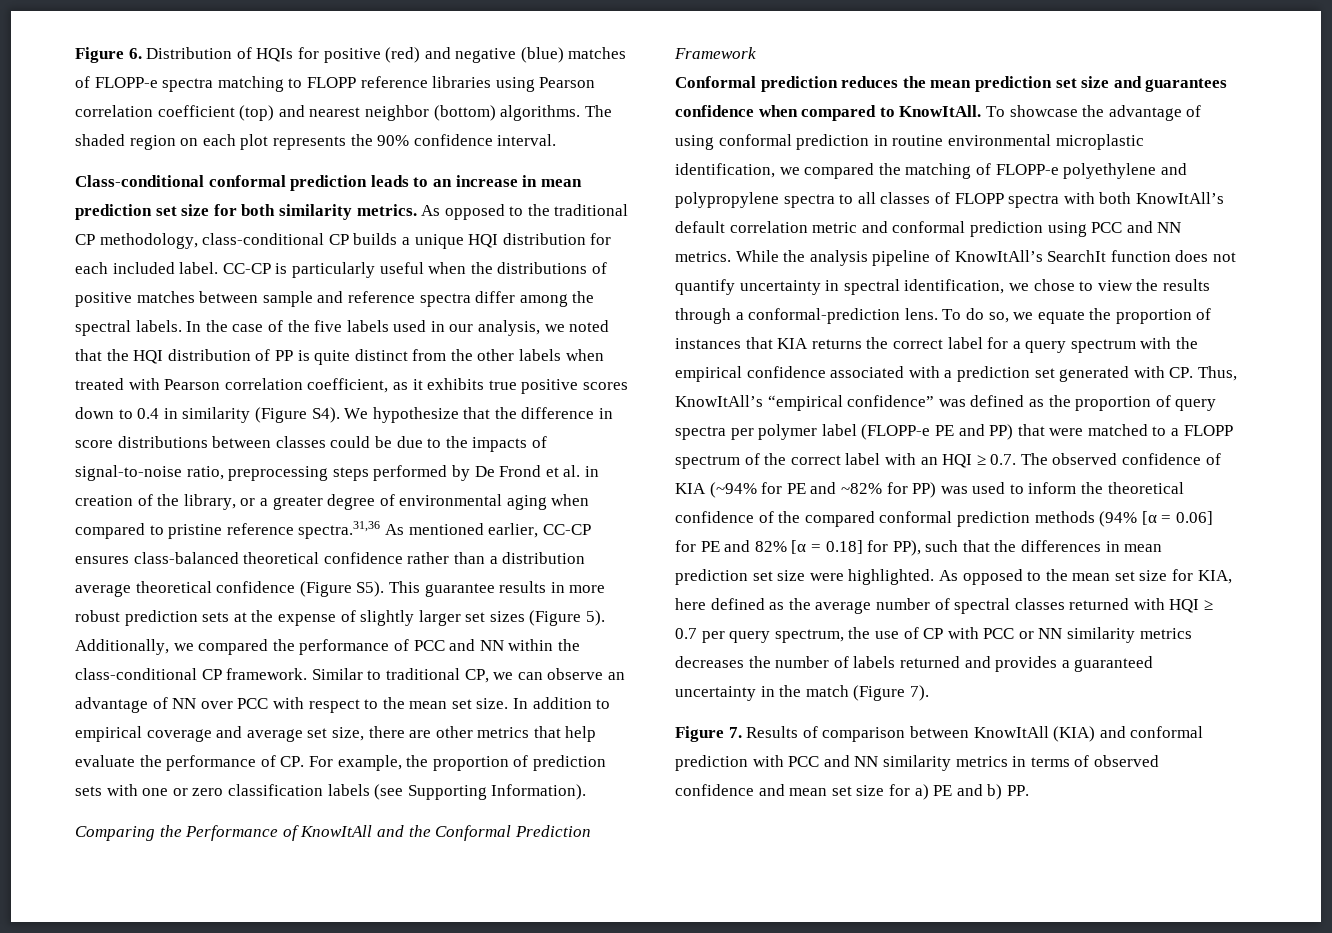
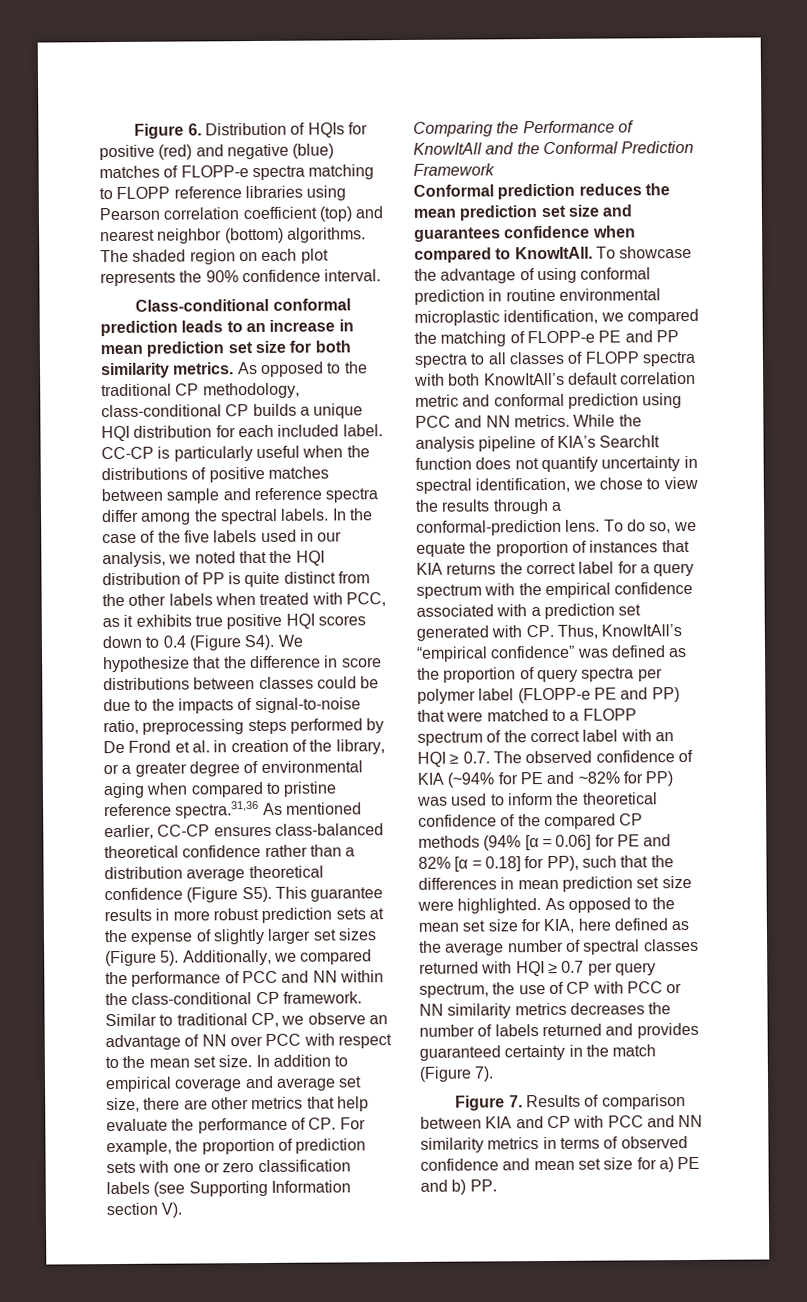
[164,378,389,393] Pearson correlation coefficient, -> [345,592,386,607] PCC,
(579, 386) none -> [285,613,315,629] HQI
[163,407,251,423] in similarity -> (186, 641) none
[517,672,543,680] can -> (305, 1020) none
[491,784,587,800] Information). -> [270,1180,351,1193] [106,1202,183,1218] Information section V).
[1063,163,1187,179] [675,192,779,208] polyethylene and polypropylene -> [598,330,679,343] PE and PP
[954,250,1043,262] KnowItAll’s -> [556,435,596,448] KIA’s
[879,511,1030,527] conformal prediction -> [619,813,644,826] CP
[1061,656,1154,672] [675,686,756,701] a guaranteed uncertainty -> [419,1044,566,1061] guaranteed certainty
[973,726,1204,742] [675,755,748,771] KnowItAll (KIA) and conformal prediction -> [485,1115,571,1129] KIA and CP

